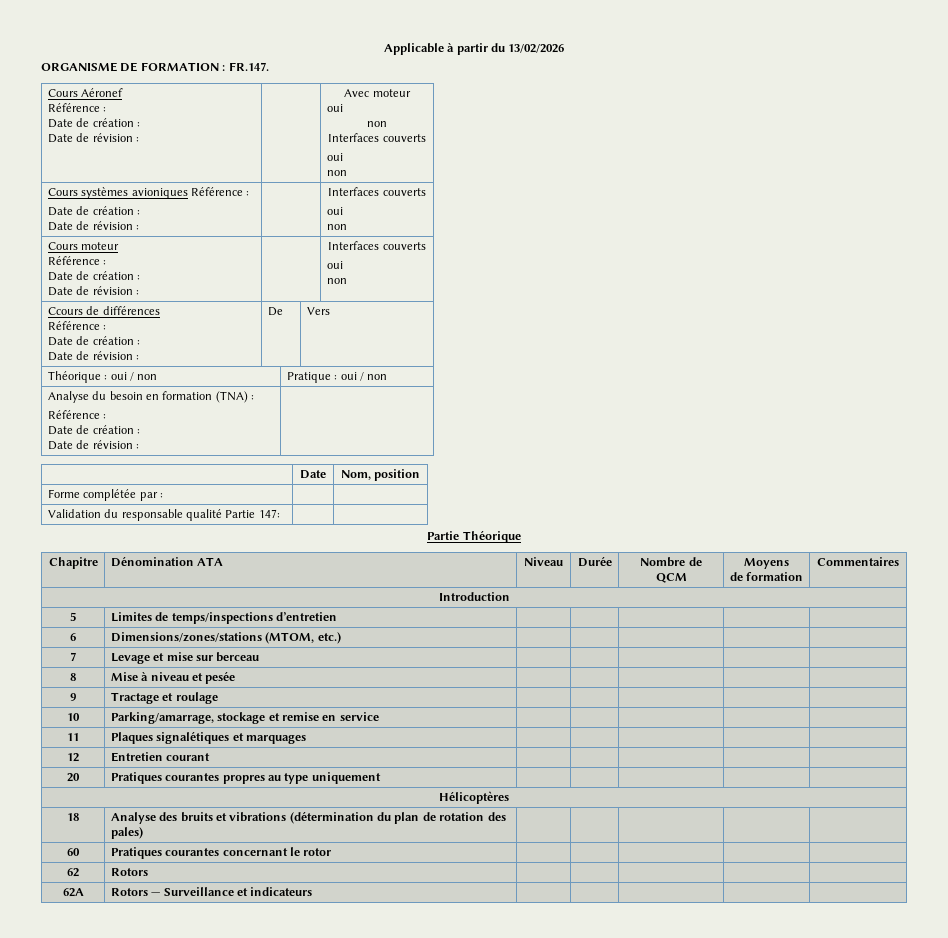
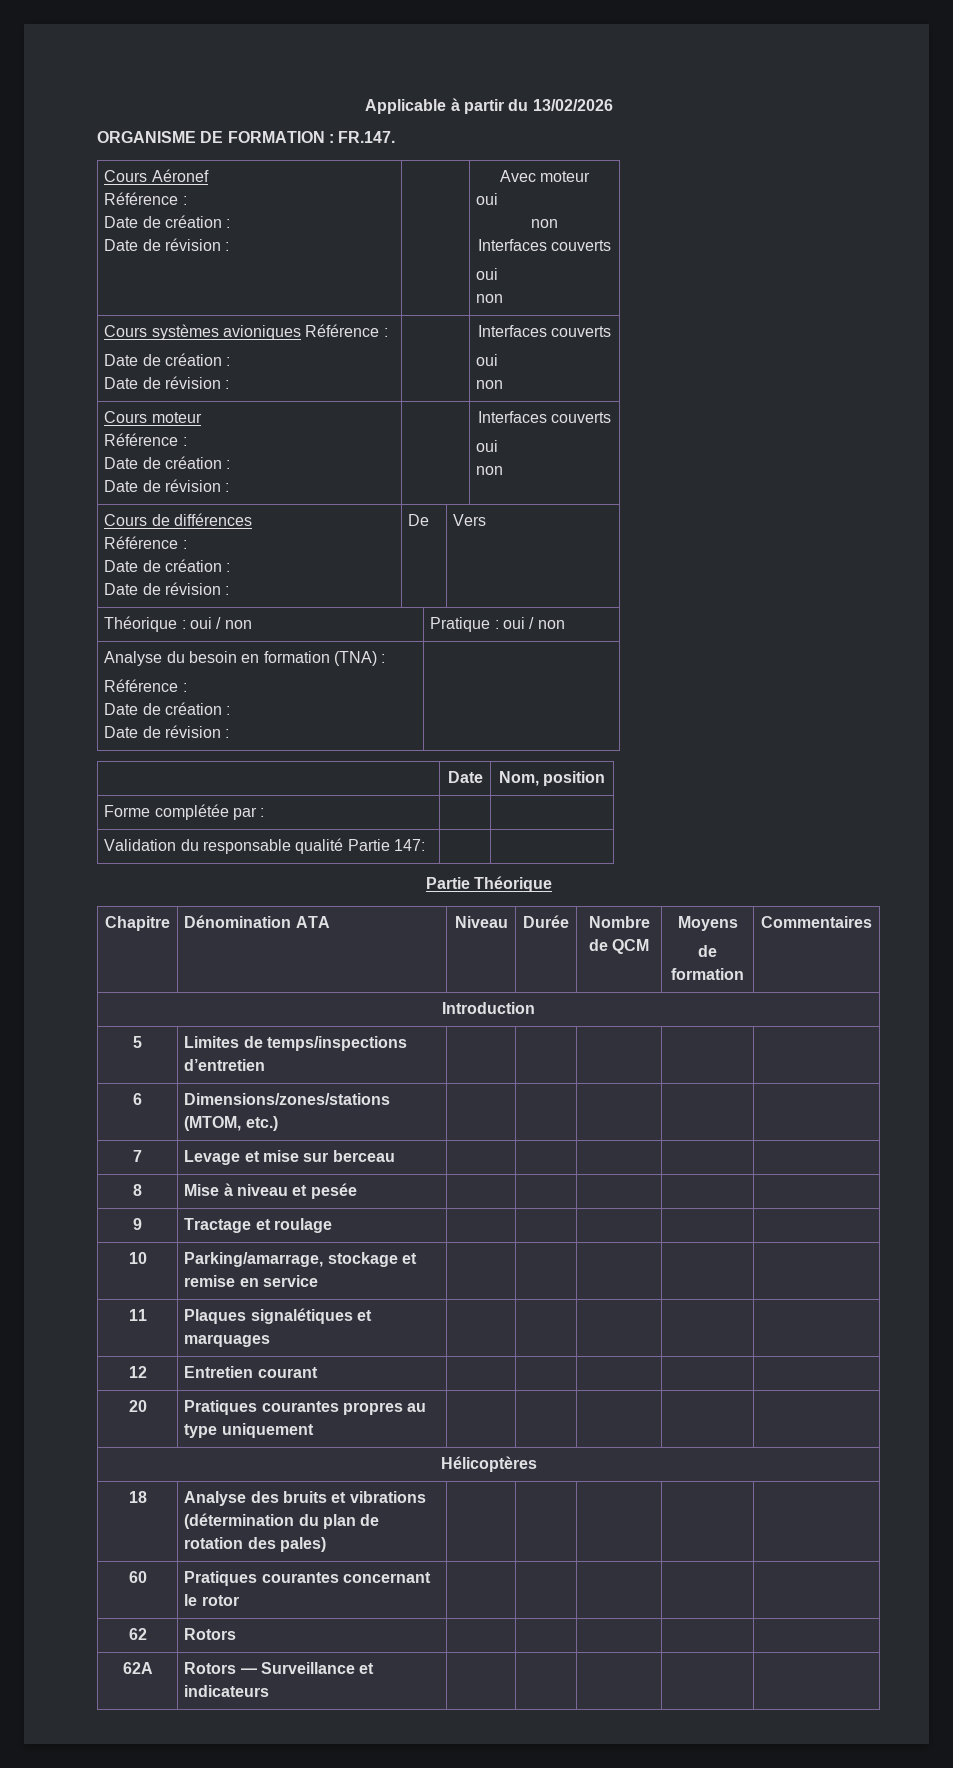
[47,307,83,315] Ccours -> [104,514,148,526] Cours

